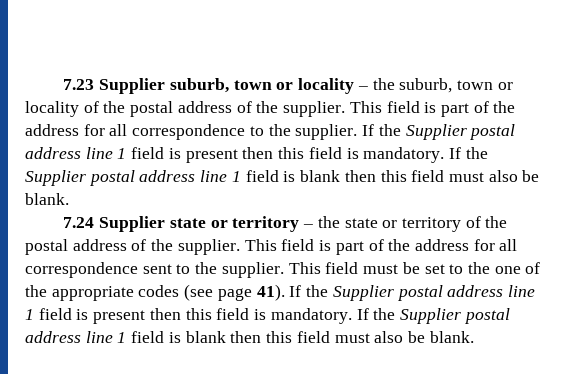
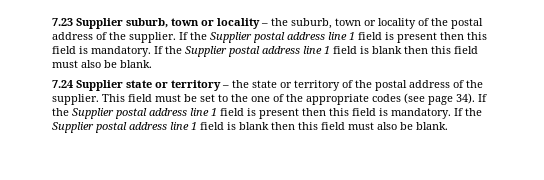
[349,101,516,117] [25,124,358,140] This field is part of the address for all correspondence to the supplier. -> (176, 37) none
[319,239,518,255] [25,262,359,278] is part of the address for all correspondence sent to the supplier. This field -> (152, 98) none
[256,284,285,301] 41). -> [456,93,475,104] 34).

